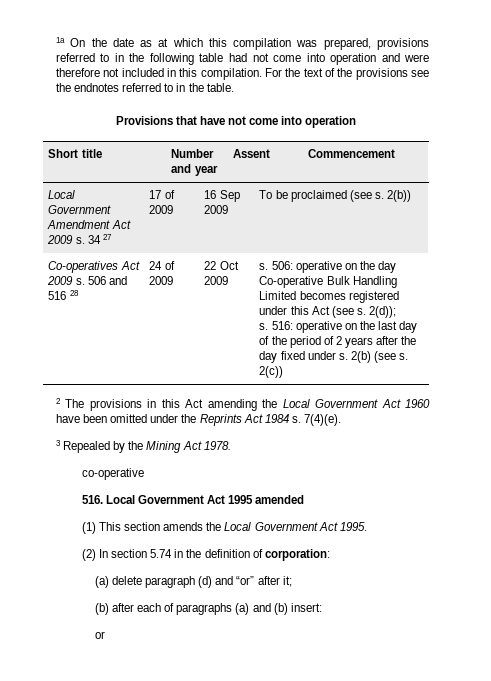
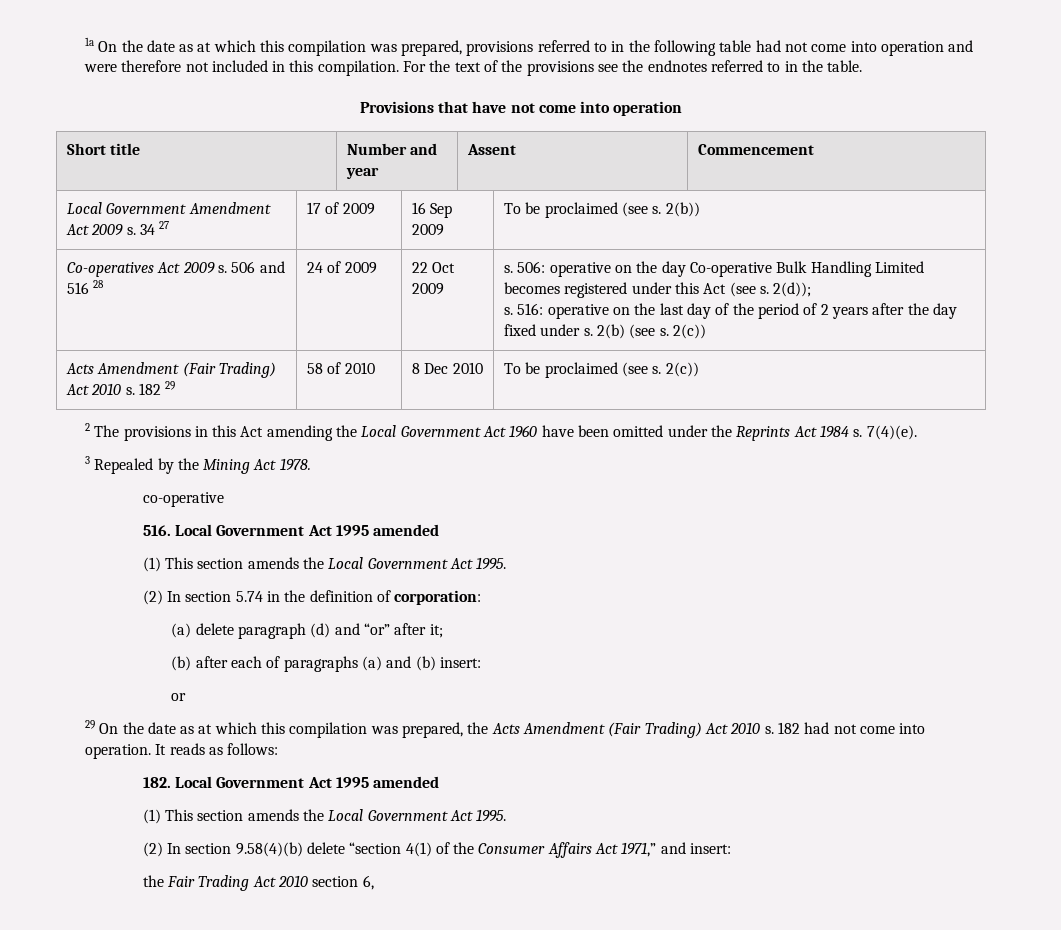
(284, 372) none -> [66,362,277,378] [66,381,176,395] [307,362,375,374] [412,362,483,374] [504,362,699,378] // Acts Amendment (Fair Trading) Act 2010 s. 182 29 | 58 of 2010 | 8 Dec 2010 | To be proclaimed (see s. 2(c))
(105, 635) none -> [84,720,926,738] [84,743,279,759] [142,776,440,788] [142,809,507,824] [142,842,732,858] [142,875,374,891] // 29 On the date as at which this compilation was prepared, the Acts Amendment (Fair Trading) Act 2010 s. 182 had not come into operation. It reads as follows: // 182. Local Government Act 1995 amended // (1) This section amends the Local Government Act 1995. // (2) In section 9.58(4)(b) delete “section 4(1) of the Consumer Affairs Act 1971,” and insert: // the Fair Trading Act 2010 section 6,

